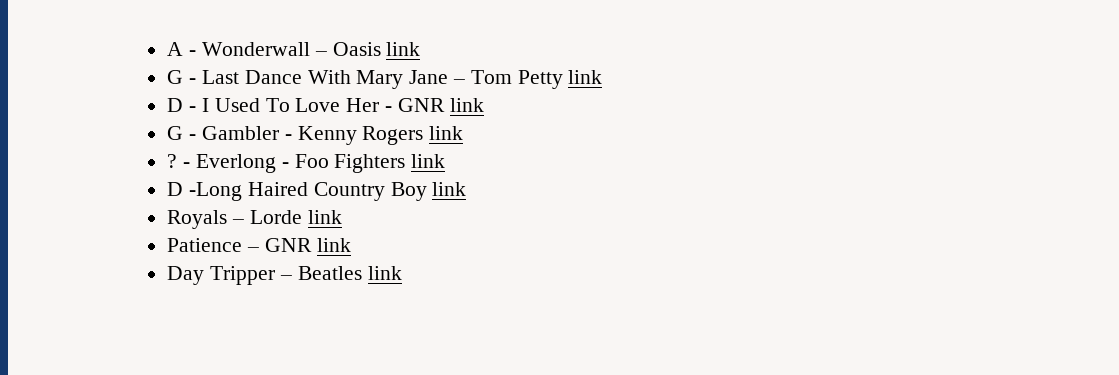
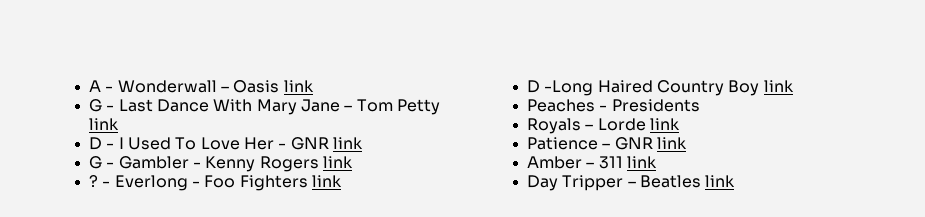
(467, 189) none -> [527,99,700,112] // Peaches - Presidents
(351, 245) none -> [527,156,657,169] // Amber – 311 link

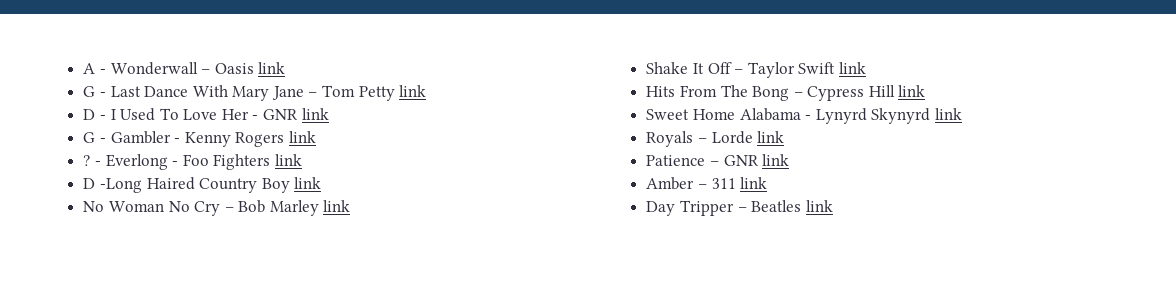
[527,99,700,112] Peaches - Presidents -> [83,200,351,216] [646,62,866,78] [646,85,926,101] [646,108,962,124] No Woman No Cry – Bob Marley link // Shake It Off – Taylor Swift link // Hits From The Bong – Cypress Hill link // Sweet Home Alabama - Lynyrd Skynyrd link

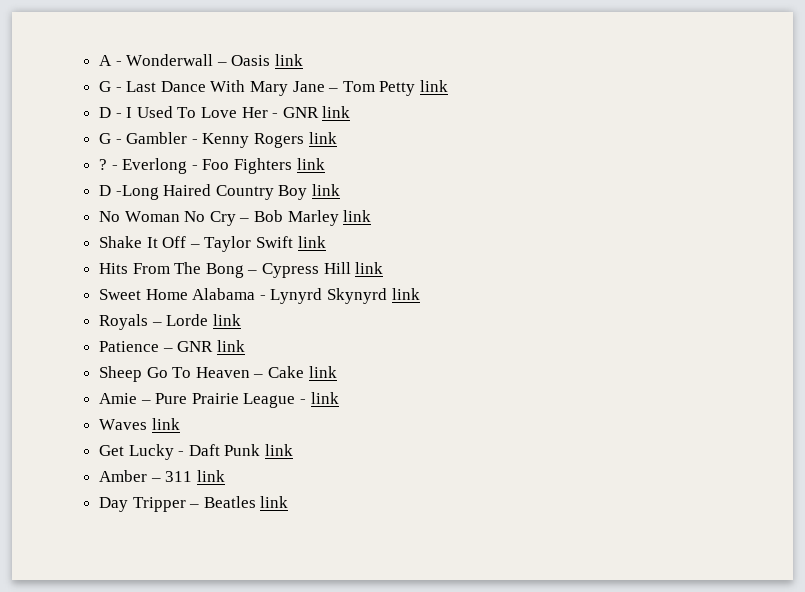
(790, 160) none -> [99,366,337,382] [99,392,339,408] [99,418,180,430] [99,444,293,460] // Sheep Go To Heaven – Cake link // Amie – Pure Prairie League - link // Waves link // Get Lucky - Daft Punk link

